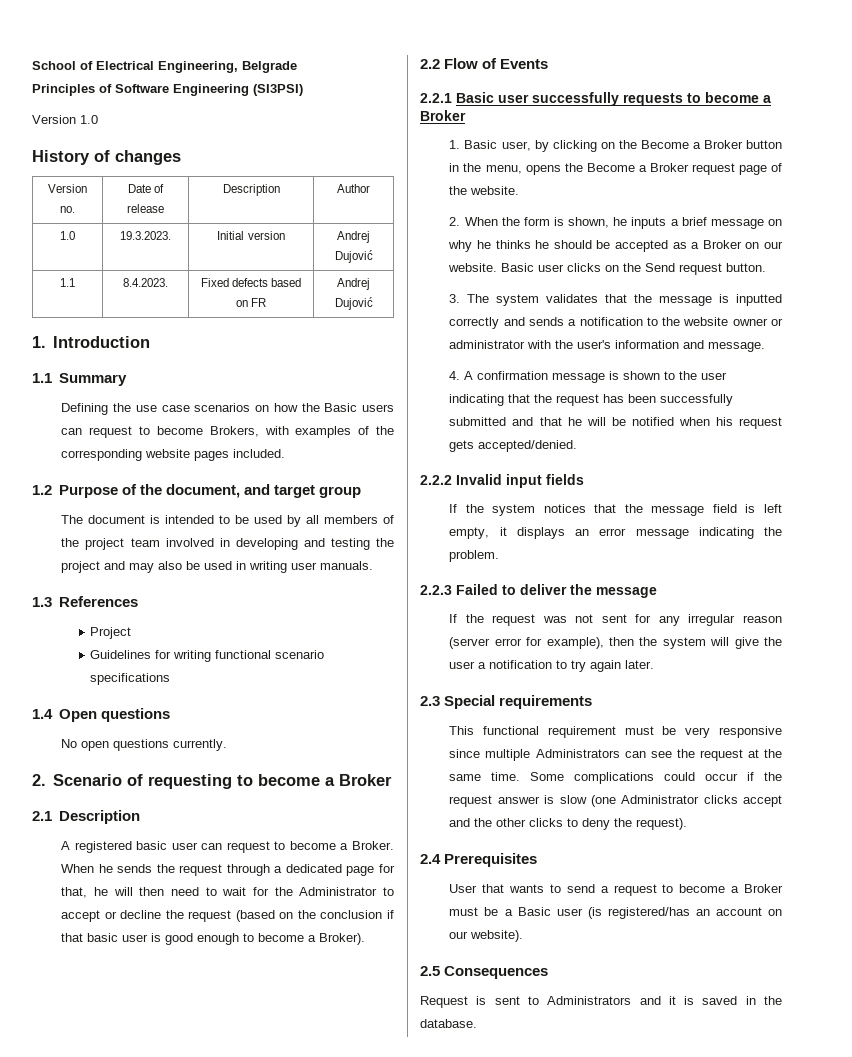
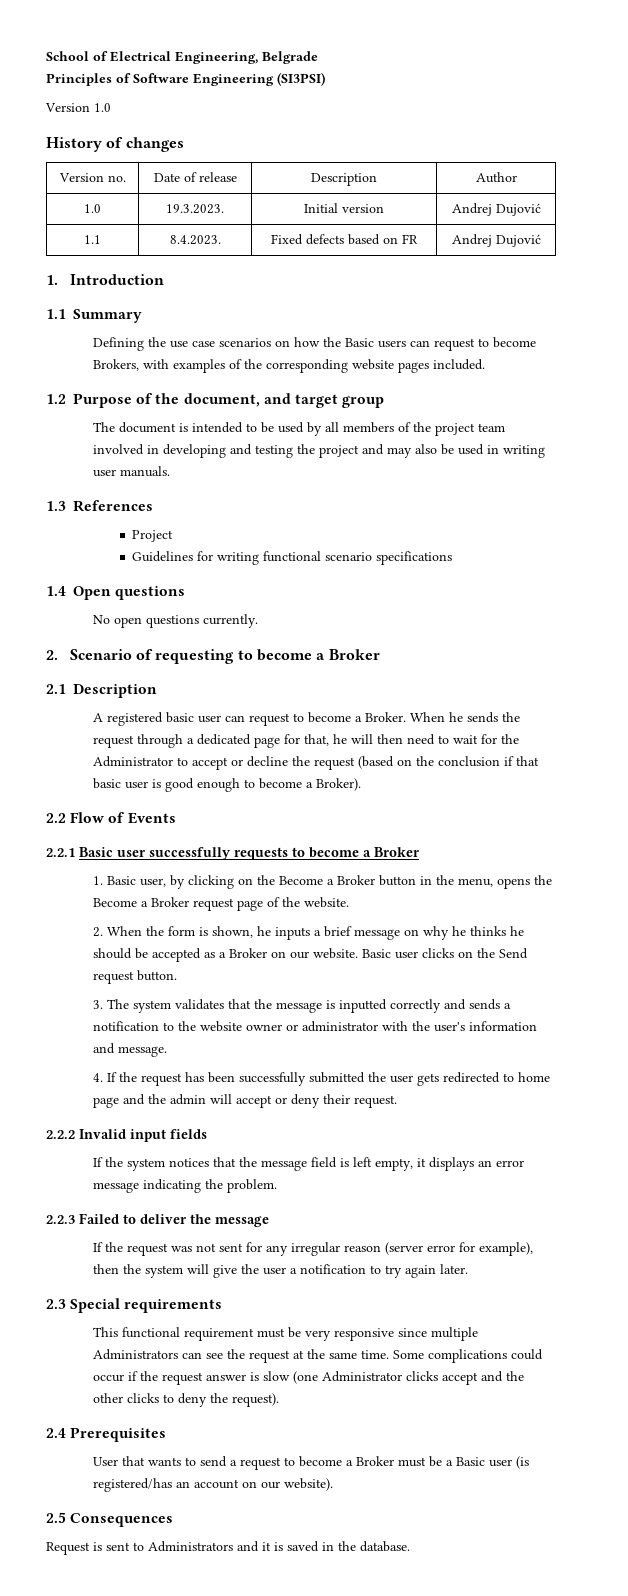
[464,371,728,383] [449,394,531,406] A confirmation message is shown to the user indicating that -> [107,1072,118,1082] If
[512,417,782,429] [449,440,578,452] and that he will be notified when his request gets accepted/denied. -> [368,1072,551,1086] [93,1094,398,1108] the user gets redirected to home page and the admin will accept or deny their request.

